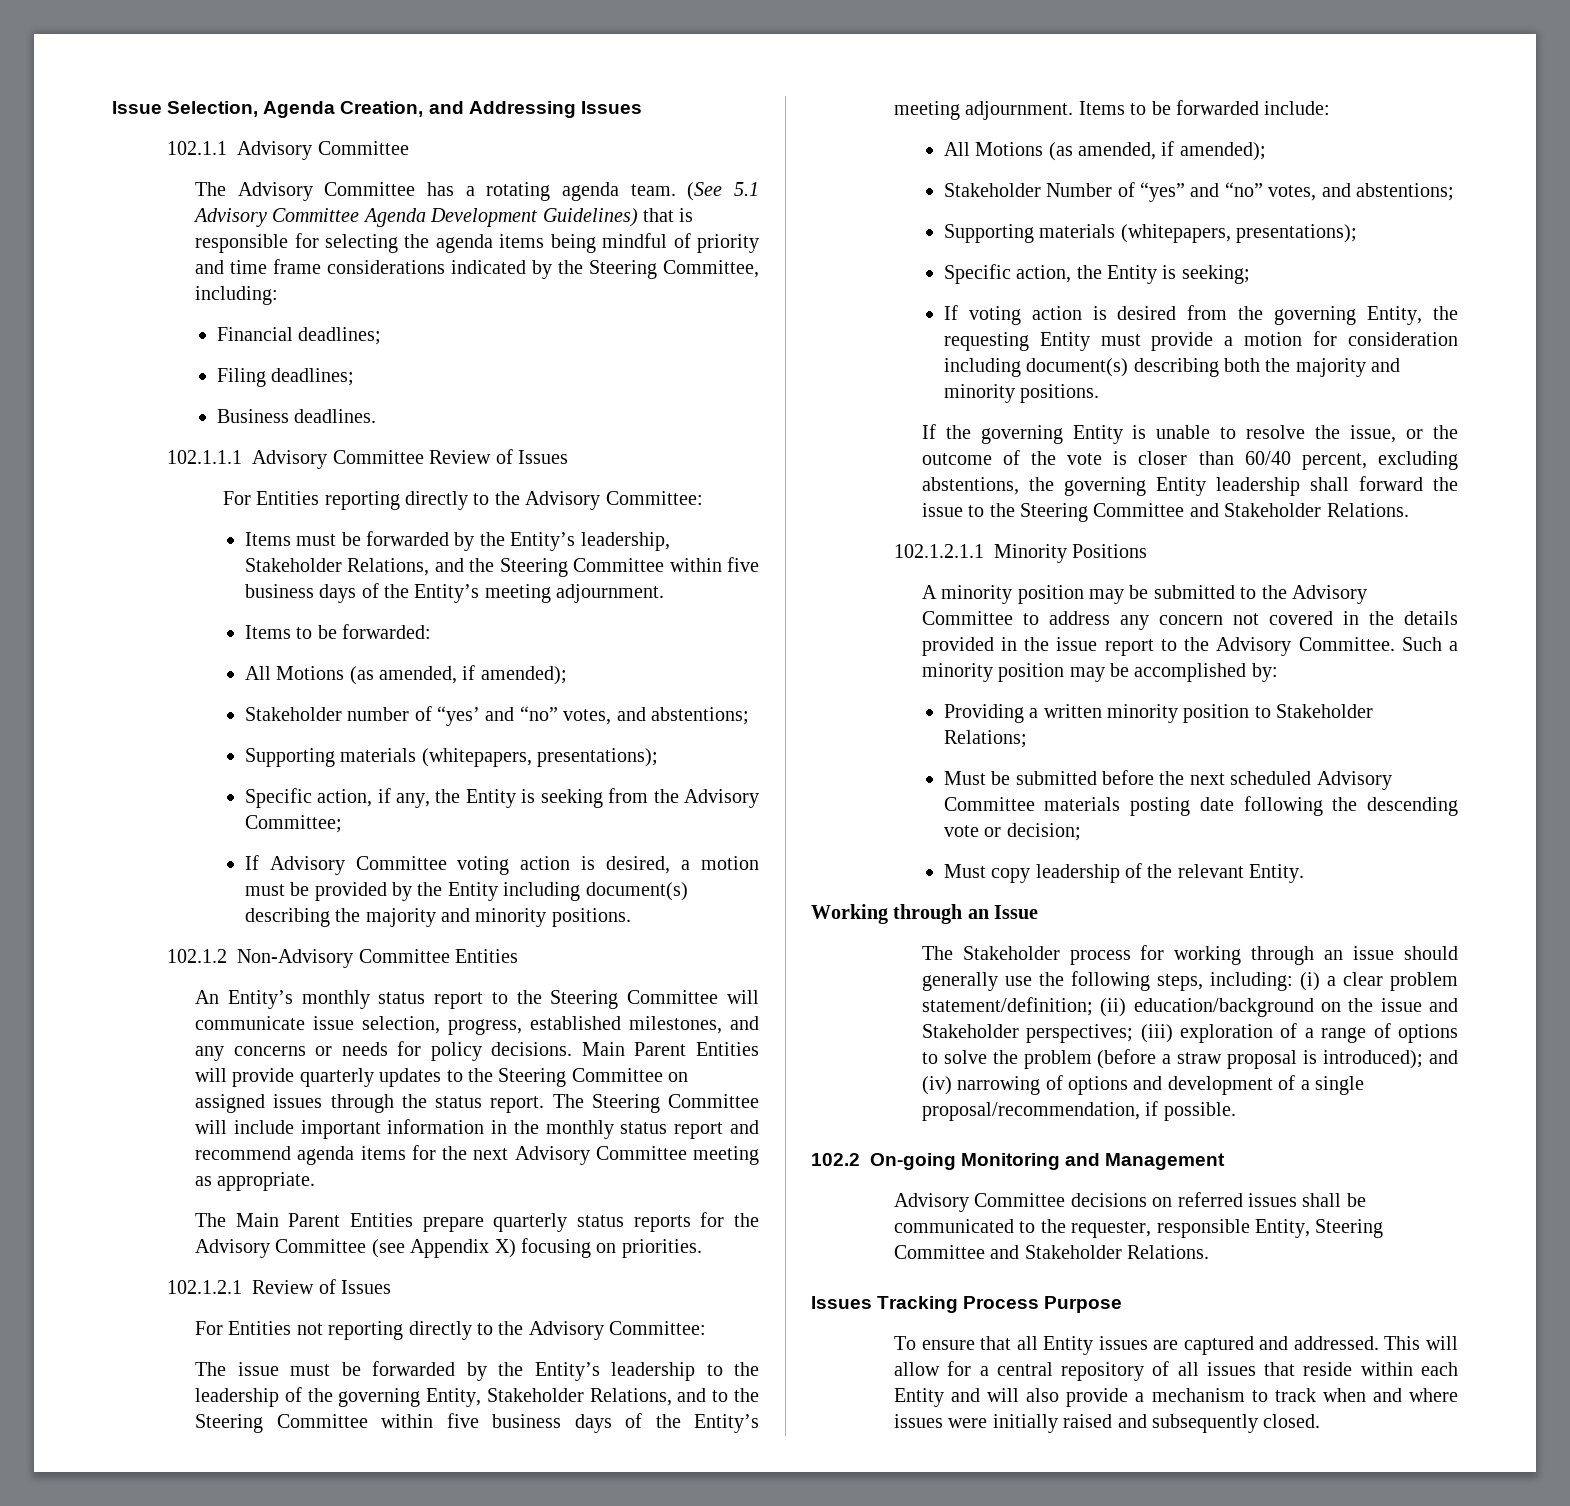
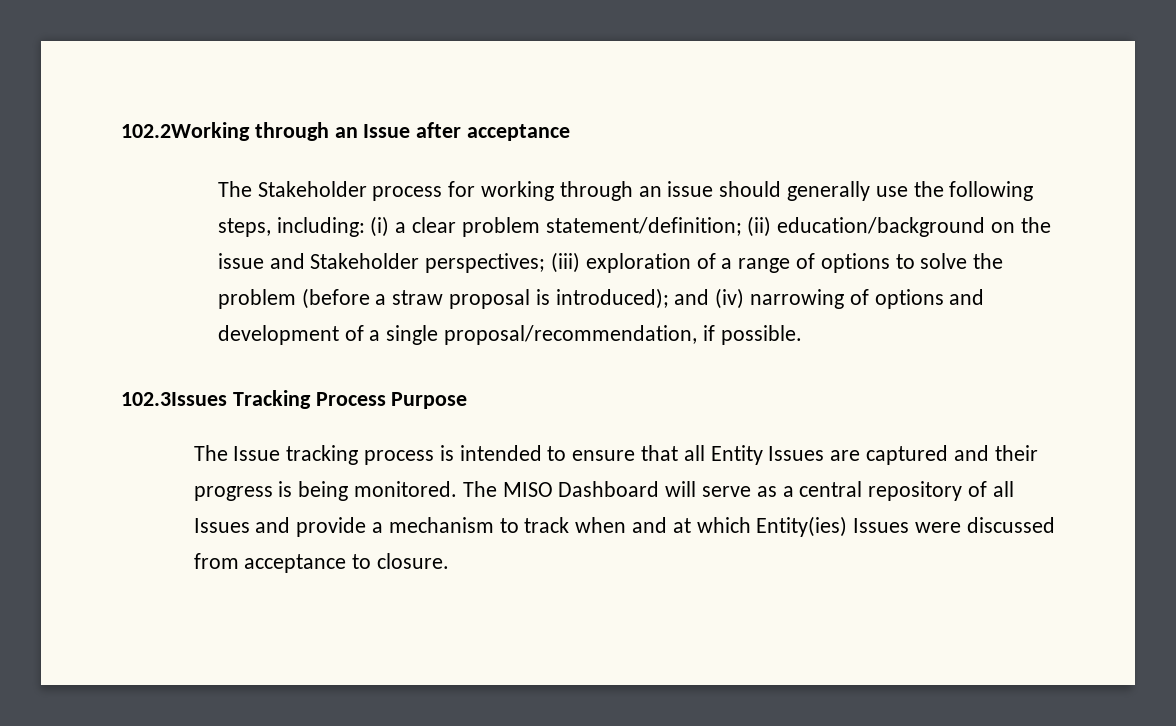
[112,101,642,118] [167,141,409,160] [195,182,760,201] [193,208,694,227] [195,233,759,253] [195,259,759,279] [195,286,279,305] [217,327,382,345] [217,368,355,387] [217,409,377,423] [167,449,568,469] [222,491,703,510] [244,531,670,551] [244,557,759,577] [244,583,665,603] [244,624,431,639] [244,665,567,685] [244,706,749,726] [244,748,658,767] [244,788,759,808] [244,815,342,833] [244,855,759,875] [244,882,688,901] [244,908,631,927] [167,949,519,968] [195,990,760,1009] [195,1016,760,1035] [195,1041,759,1061] [195,1068,689,1087] [195,1094,759,1113] [195,1119,760,1139] [195,1145,759,1165] [195,1172,316,1191] [195,1212,760,1232] [195,1238,702,1258] [167,1279,392,1294] [195,1321,707,1340] [195,1361,759,1381] [195,1387,760,1407] [195,1413,759,1433] [894,100,1331,120] [943,141,1266,161] [943,182,1454,202] [943,224,1357,243] [943,264,1250,284] [943,305,1458,325] [943,331,1458,351] [943,358,1401,377] [943,384,1100,403] [921,424,1458,444] [921,450,1458,470] [921,476,1458,496] [921,503,1409,522] [894,544,1148,563] [921,585,1367,604] [921,611,1458,630] [921,637,1458,656] [921,663,1278,682] [943,704,1374,723] [943,730,1027,748] [943,770,1392,790] [943,796,1458,816] [943,823,1081,841] [943,863,1305,883] [811,904,888,924] Issue Selection, Agenda Creation, and Addressing Issues // 102.1.1 Advisory Committee // The Advisory Committee has a rotating agenda team. (See 5.1 Advisory Committee Agenda Development Guidelines) that is responsible for selecting the agenda items being mindful of priority and time frame considerations indicated by the Steering Committee, including: // Financial deadlines; // Filing deadlines; // Business deadlines. // 102.1.1.1 Advisory Committee Review of Issues // For Entities reporting directly to the Advisory Committee: // Items must be forwarded by the Entity’s leadership, Stakeholder Relations, and the Steering Committee within five business days of the Entity’s meeting adjournment. // Items to be forwarded: // All Motions (as amended, if amended); // Stakeholder number of “yes’ and “no” votes, and abstentions; // Supporting materials (whitepapers, presentations); // Specific action, if any, the Entity is seeking from the Advisory Committee; // If Advisory Committee voting action is desired, a motion must be provided by the Entity including document(s) describing the majority and minority positions. // 102.1.2 Non-Advisory Committee Entities // An Entity’s monthly status report to the Steering Committee will communicate issue selection, progress, established milestones, and any concerns or needs for policy decisions. Main Parent Entities will provide quarterly updates to the Steering Committee on assigned issues through the status report. The Steering Committee will include important information in the monthly status report and recommend agenda items for the next Advisory Committee meeting as appropriate. // The Main Parent Entities prepare quarterly status reports for the Advisory Committee (see Appendix X) focusing on priorities. // 102.1.2.1 Review of Issues // For Entities not reporting directly to the Advisory Committee: // The issue must be forwarded by the Entity’s leadership to the leadership of the governing Entity, Stakeholder Relations, and to the Steering Committee within five business days of the Entity’s meeting adjournment. Items to be forwarded include: // All Motions (as amended, if amended); // Stakeholder Number of “yes” and “no” votes, and abstentions; // Supporting materials (whitepapers, presentations); // Specific action, the Entity is seeking; // If voting action is desired from the governing Entity, the requesting Entity must provide a motion for consideration including document(s) describing both the majority and minority positions. // If the governing Entity is unable to resolve the issue, or the outcome of the vote is closer than 60/40 percent, excluding abstentions, the governing Entity leadership shall forward the issue to the Steering Committee and Stakeholder Relations. // 102.1.2.1.1 Minority Positions // A minority position may be submitted to the Advisory Committee to address any concern not covered in the details provided in the issue report to the Advisory Committee. Such a minority position may be accomplished by: // Providing a written minority position to Stakeholder Relations; // Must be submitted before the next scheduled Advisory Committee materials posting date following the descending vote or decision; // Must copy leadership of the relevant Entity. // Working -> [121,122,250,141] 102.2Working
(1039, 912) none -> [416,122,571,141] after acceptance
[811,1153,1226,1170] [894,1192,1366,1212] [894,1219,1384,1238] [894,1245,1210,1259] [811,1296,1123,1313] [894,1336,917,1350] 102.2 On-going Monitoring and Management // Advisory Committee decisions on referred issues shall be communicated to the requester, responsible Entity, Steering Committee and Stakeholder Relations. // Issues Tracking Process Purpose // To -> [121,390,468,409] [193,445,567,465] 102.3Issues Tracking Process Purpose // The Issue tracking process is intended to
[1098,1336,1148,1350] issues -> [768,446,825,461] Issues
[1293,1336,1458,1350] [894,1361,972,1376] addressed. This will allow for -> [994,445,1038,461] [193,481,777,501] their progress is being monitored. The MISO Dashboard will serve as
[1206,1362,1458,1376] [894,1388,1060,1407] issues that reside within each Entity and will also -> [193,517,291,533] Issues and
[1409,1388,1458,1402] [894,1414,1321,1433] where issues were initially raised and subsequently closed. -> [672,516,1055,537] [193,553,449,573] at which Entity(ies) Issues were discussed from acceptance to closure.

